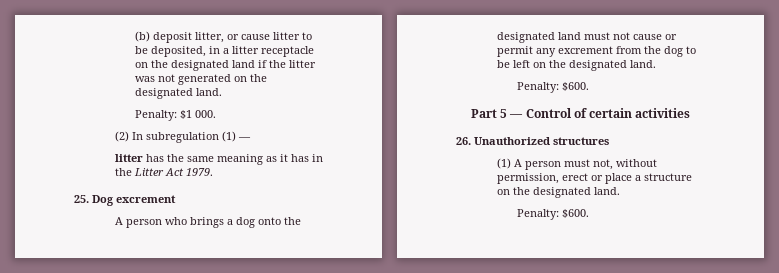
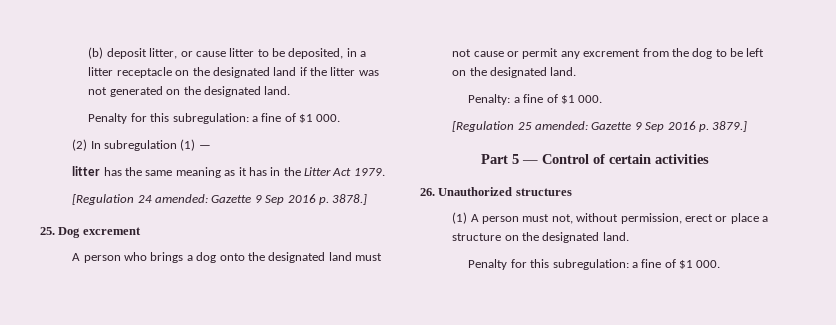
[135,110,178,121] Penalty: -> [88,113,296,124] Penalty for this subregulation: a fine of
(213, 172) none -> [72,194,368,205] // [Regulation 24 amended: Gazette 9 Sep 2016 p. 3878.]
[562,82,590,91] $600. -> [513,94,603,104] [452,121,748,132] a fine of $1 000. // [Regulation 25 amended: Gazette 9 Sep 2016 p. 3879.]
[517,209,590,220] Penalty: $600. -> [468,259,721,270] Penalty for this subregulation: a fine of $1 000.

